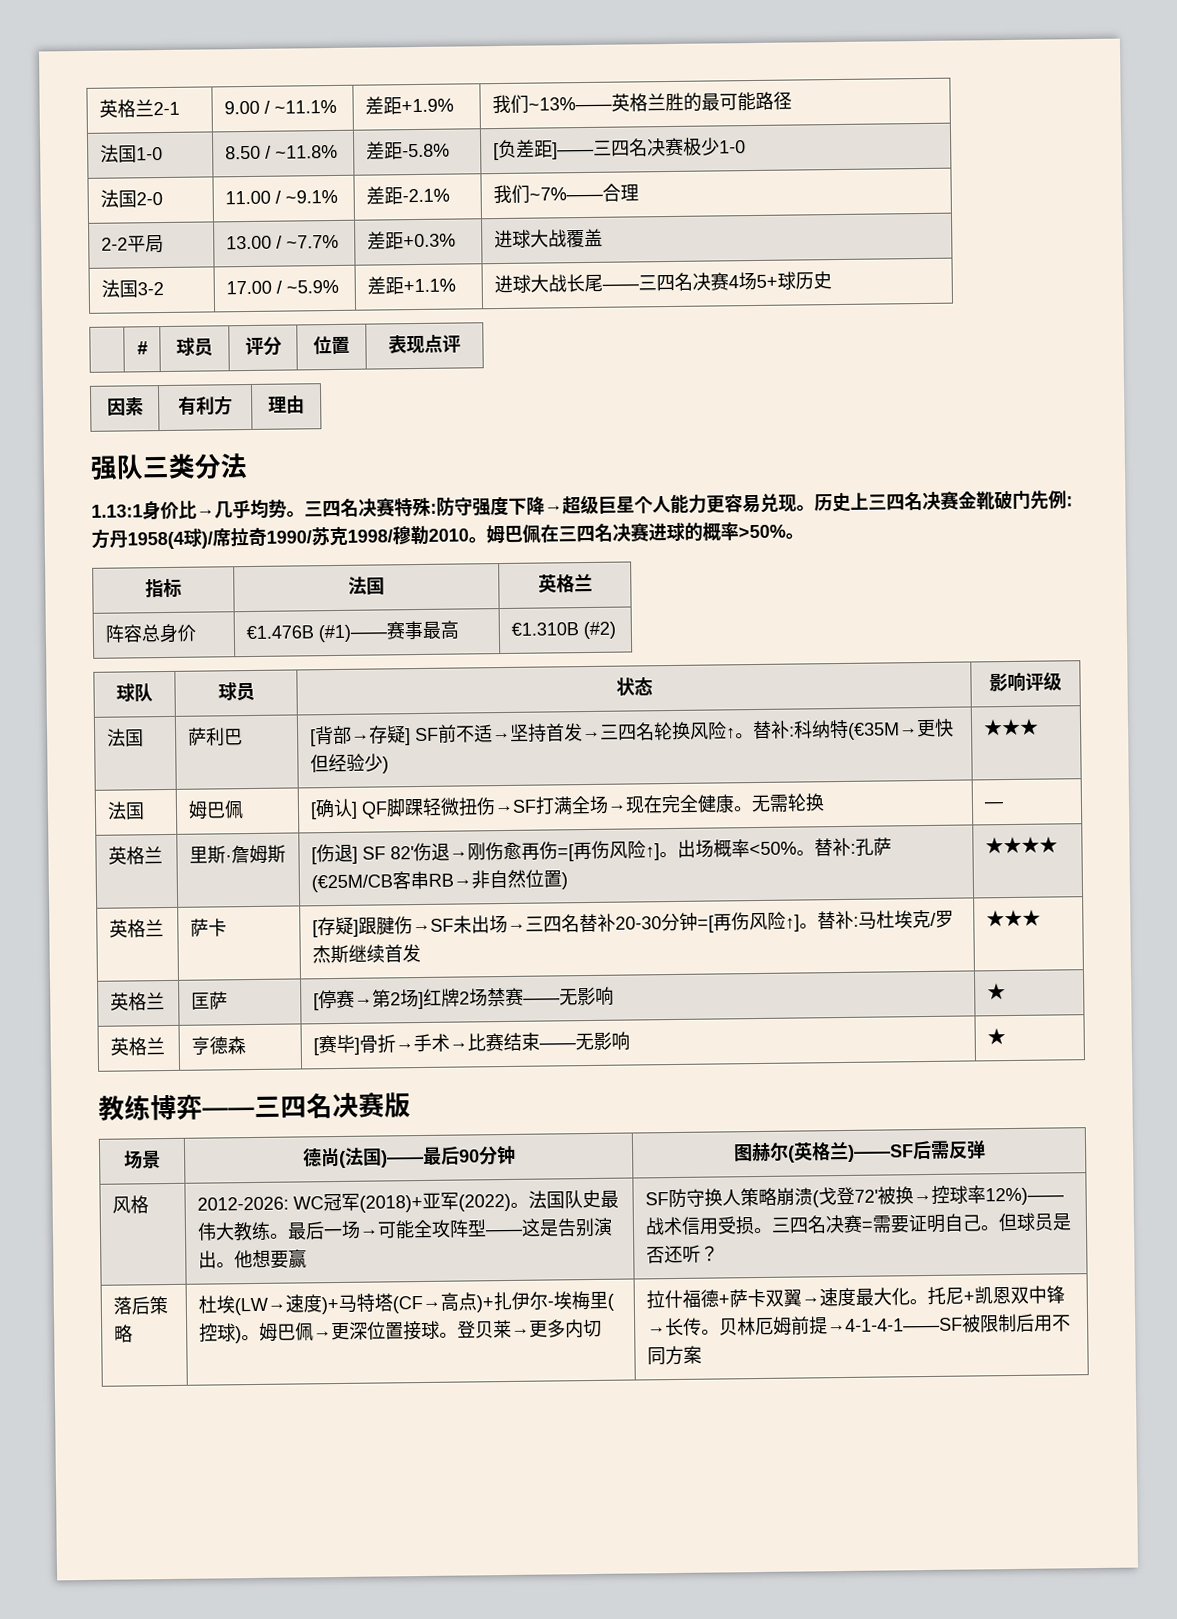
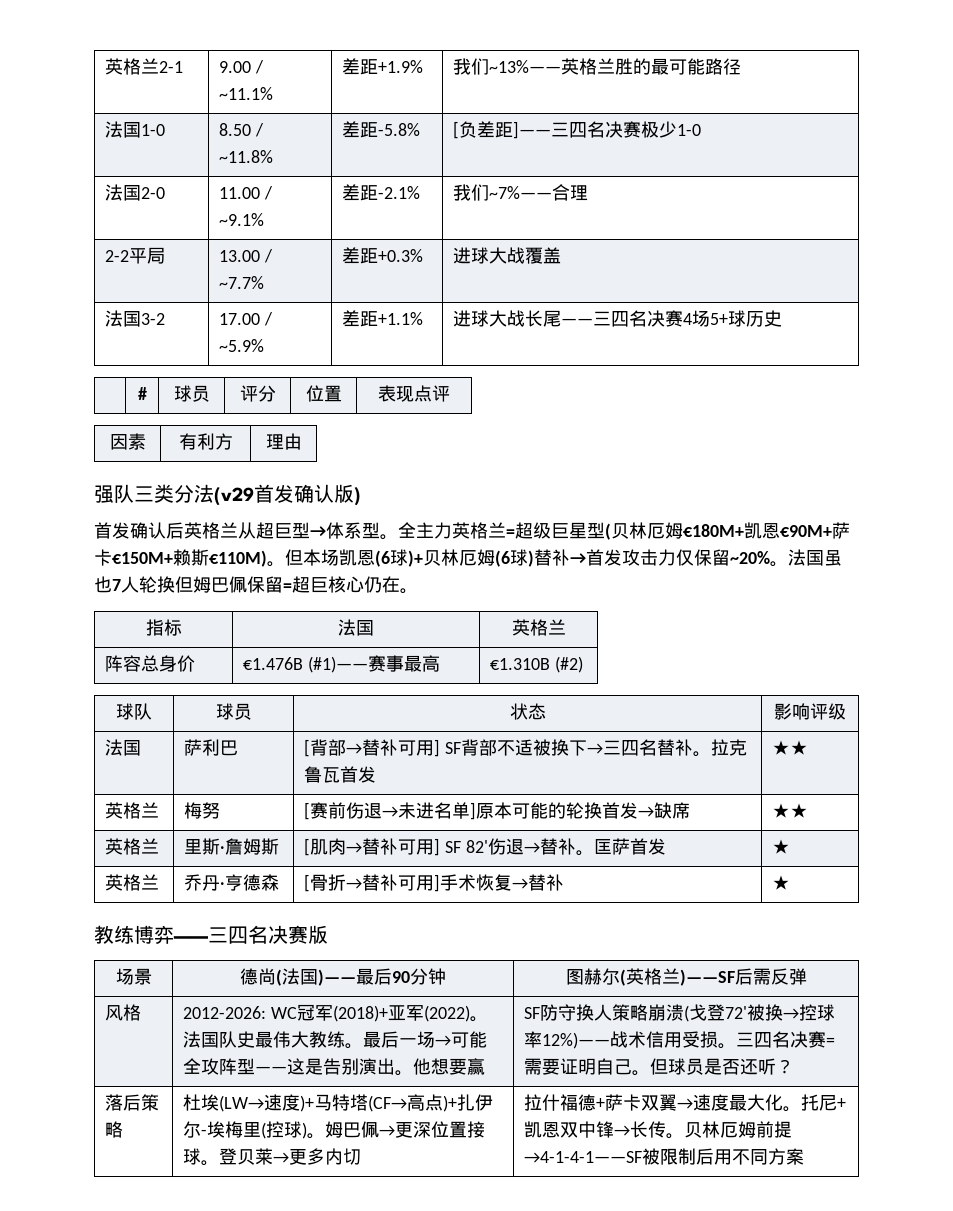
[91,490,1073,520] [91,522,786,550] // 1.13:1身价比→几乎均势。三四名决赛特殊:防守强度下降→超级巨星个人能力更容易兑现。历史上三四名决赛金靴破门先例:方丹1958(4球)/席拉奇1990/苏克1998/穆勒2010。姆巴佩在三四名决赛进球的概率>50% -> [214,484,361,506] [94,522,850,540] [94,549,842,567] [94,576,400,593] (v29首发确认版) // 首发确认后英格兰从超巨型→体系型。全主力英格兰=超级巨星型(贝林厄姆€180M+凯恩€90M+萨卡€150M+赖斯€110M)。但本场凯恩(6球)+贝林厄姆(6球)替补→首发攻击力仅保留~20%。法国虽也7人轮换但姆巴佩保留=超巨核心仍在
[367,718,954,746] [309,753,389,774] [982,718,1039,736] [106,801,145,820] [187,800,244,820] [309,793,825,820] [983,801,1004,808] 存疑] SF前不适→坚持首发→三四名轮换风险↑。替补:科纳特(€35M→更快但经验少) | ★★★ // 法国 | 姆巴佩 | [确认] QF脚踝轻微扭伤→SF打满全场→现在完全健康。无需轮换 | — -> [362,739,748,757] [304,766,377,783] [772,740,809,755] [105,802,160,819] [184,802,221,819] [304,802,691,820] [772,803,809,818] 替补可用] SF背部不适被换下→三四名替补。拉克鲁瓦首发 | ★★ // 英格兰 | 梅努 | [赛前伤退→未进名单]原本可能的轮换首发→缺席 | ★★
[315,843,353,863] 伤退 -> [310,838,435,855] 肌肉→替补可用
[466,837,892,862] [310,869,568,893] [984,836,1058,854] [108,919,164,938] [189,918,227,937] [311,909,954,938] [311,944,421,964] [985,909,1041,927] [109,992,165,1011] [190,991,228,1010] [312,986,614,1011] 刚伤愈再伤=[再伤风险↑]。出场概率<50%。替补:孔萨(€25M/CB客串RB→非自然位置) | ★★★★ // 英格兰 | 萨卡 | [存疑]跟腱伤→SF未出场→三四名替补20-30分钟=[再伤风险↑]。替补:马杜埃克/罗杰斯继续首发 | ★★★ // 英格兰 | 匡萨 | [停赛→第2场]红牌2场禁赛——无影响 -> [539,838,666,856] 替补。匡萨首发
(165, 1046) none -> [184,874,226,891] 乔丹·
[317,1031,630,1055] 赛毕]骨折→手术→比赛结束——无影响 -> [310,874,565,892] 骨折→替补可用]手术恢复→替补

